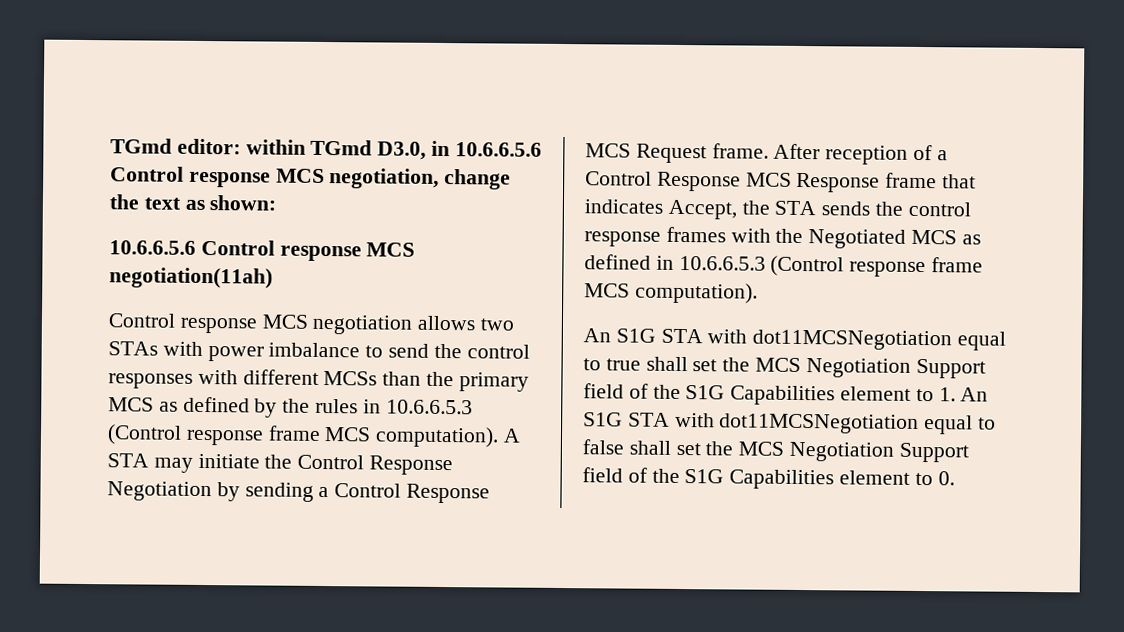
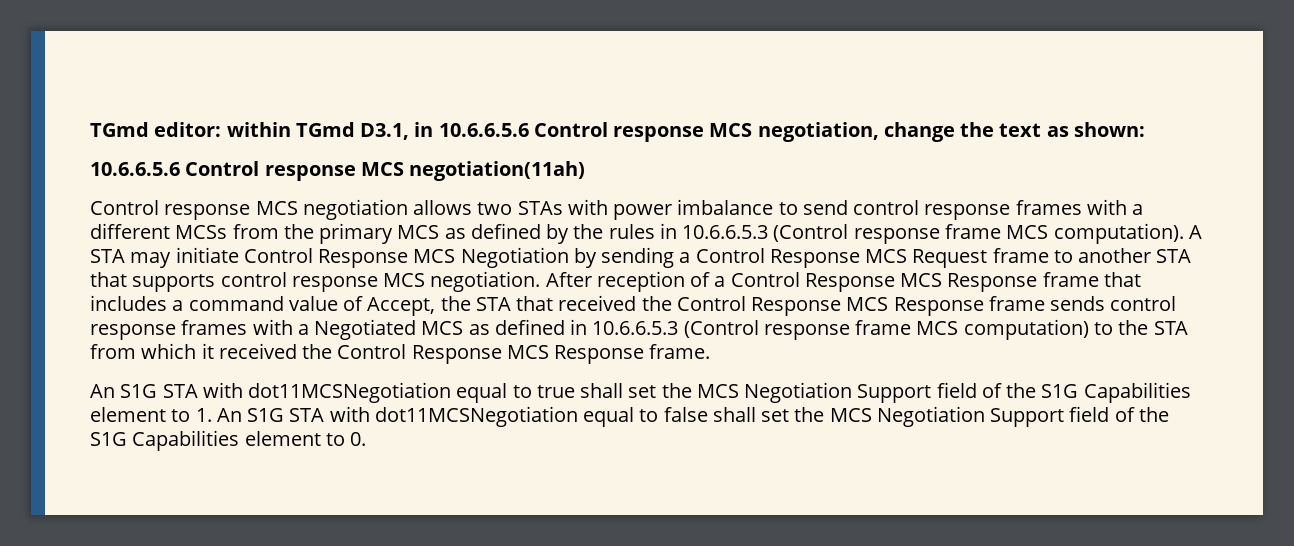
[377,141,427,160] D3.0, -> [360,123,410,140] D3.1,
[433,343,530,359] [108,369,238,389] the control responses with -> [853,199,1144,220] control response frames with a
[382,371,422,386] than -> [232,224,279,239] from
[264,454,454,476] the Control Response -> [243,248,456,268] Control Response MCS
[711,143,769,159] frame. -> [992,248,1192,263] [90,271,541,292] frame to another STA that supports control response MCS negotiation.
[584,199,971,220] [584,226,804,247] indicates Accept, the STA sends the control response frames with the -> [90,295,1177,316] [90,319,309,340] includes a command value of Accept, the STA that received the Control Response MCS Response frame sends control response frames with a
[634,282,758,304] computation). -> [963,319,1189,340] [90,343,711,364] computation) to the STA from which it received the Control Response MCS Response frame.

